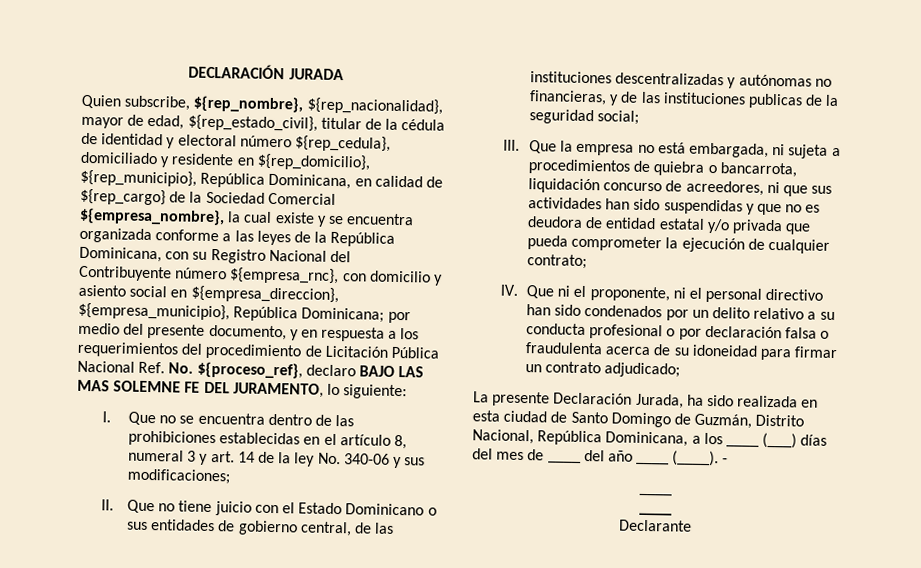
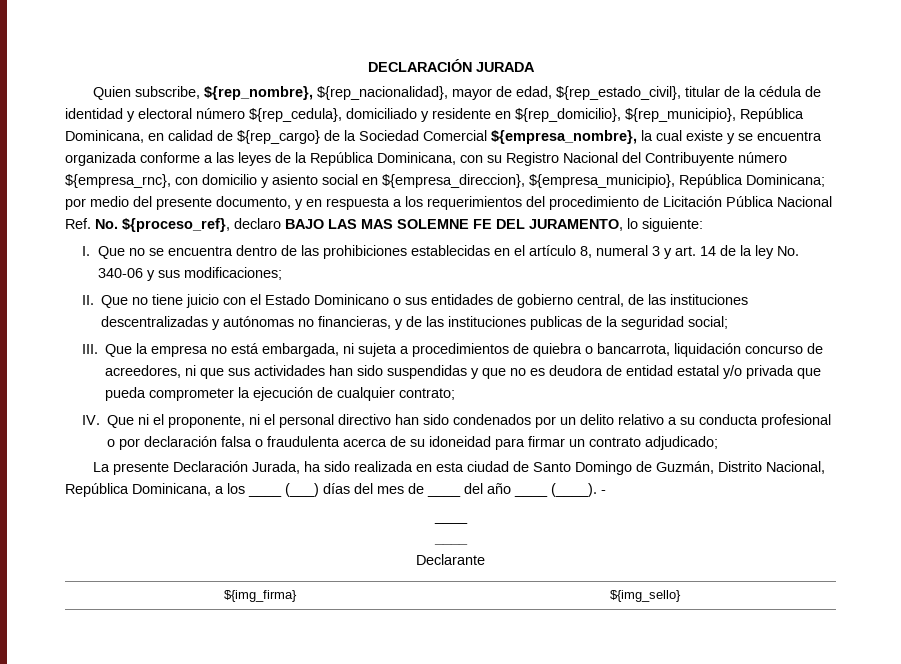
(692, 525) none -> [224,590,297,602] [610,590,681,602] // ${img_firma} | ${img_sello}

